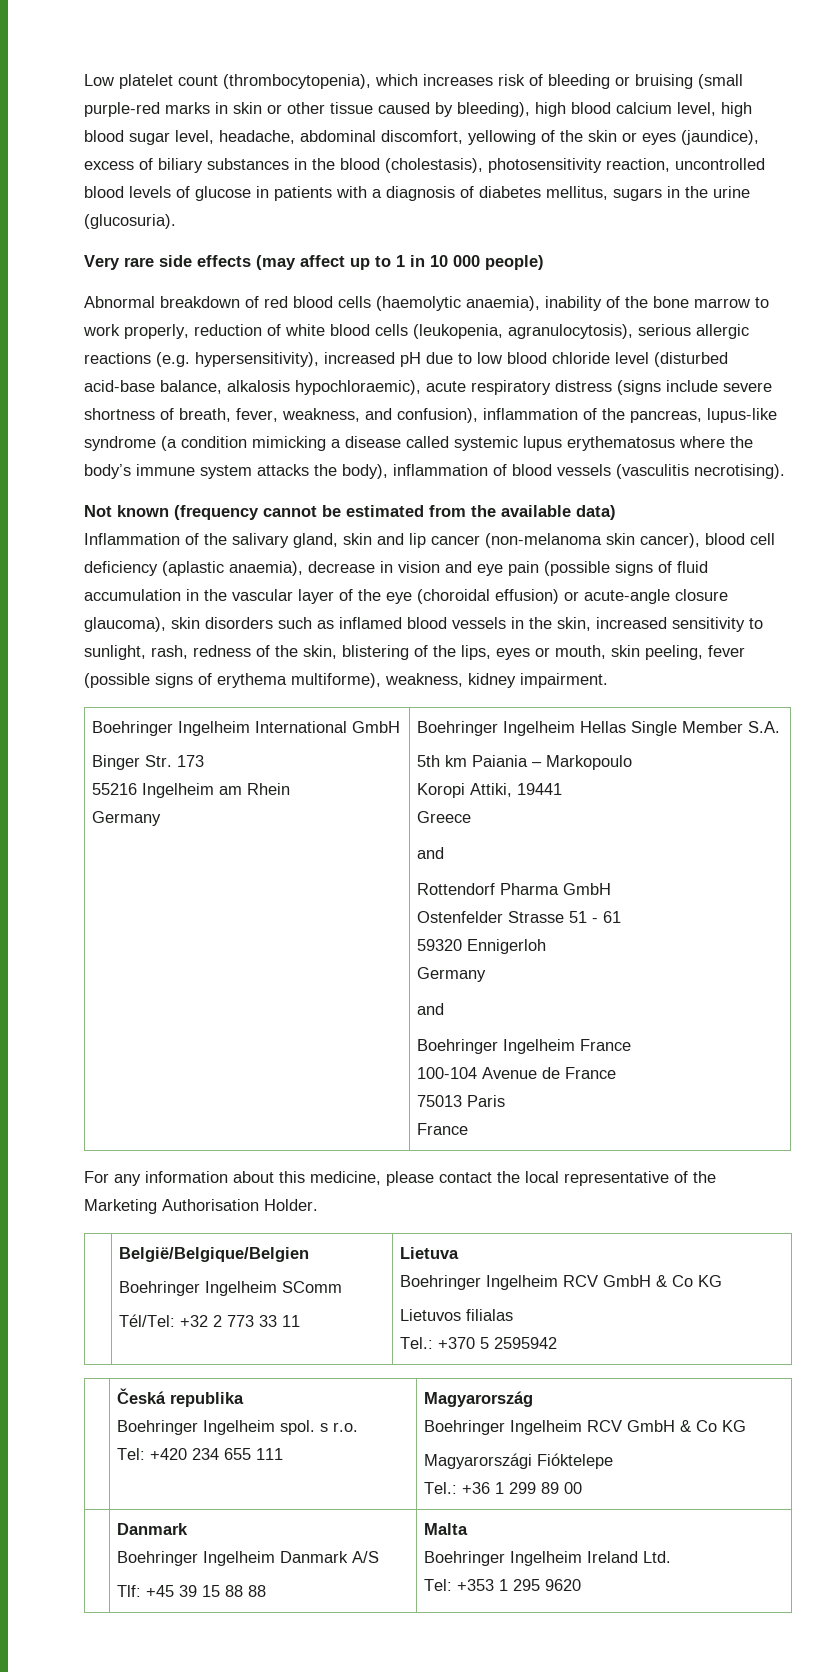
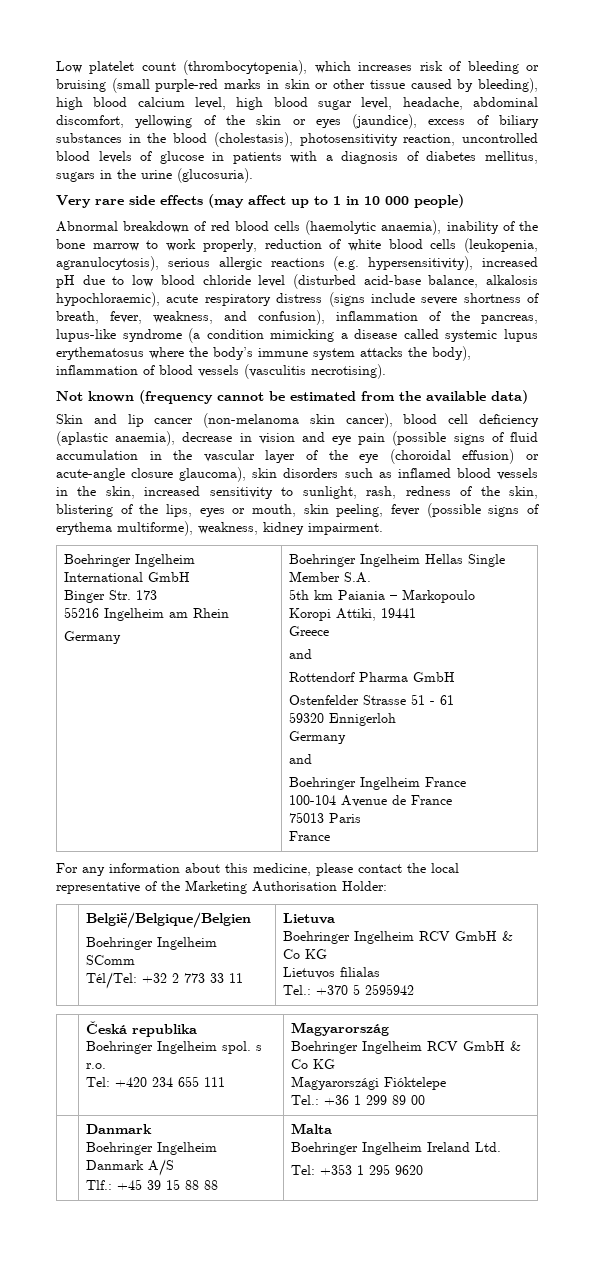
[84,533,372,548] Inflammation of the salivary gland, skin -> [56,414,83,424] Skin
[264,1199,318,1211] Holder. -> [342,881,387,891] Holder:
[116,1585,141,1597] Tlf: -> [85,1180,112,1190] Tlf.:

